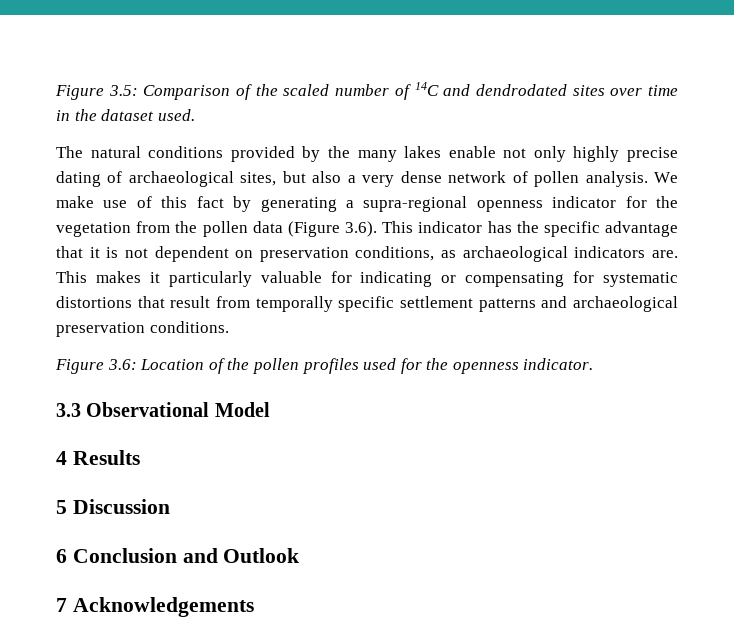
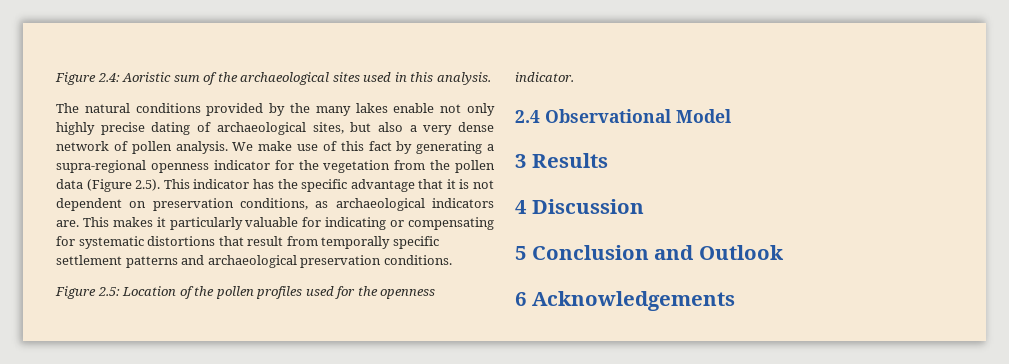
[55,82,678,100] [56,109,195,121] Figure 3.5: Comparison of the scaled number of 14C and dendrodated sites over time in the dataset used. -> [55,72,491,85] Figure 2.4: Aoristic sum of the archaeological sites used in this analysis.
[344,221,377,237] 3.6). -> [135,179,161,191] 2.5).
[107,359,137,370] 3.6: -> [97,287,120,296] 2.5:
[56,403,81,417] 3.3 -> [515,110,540,123] 2.4
[56,451,67,465] 4 -> [515,154,526,168] 3
[56,500,67,514] 5 -> [515,200,527,214] 4
[56,549,67,563] 6 -> [515,246,526,260] 5
[56,598,67,612] 7 -> [515,292,526,306] 6

